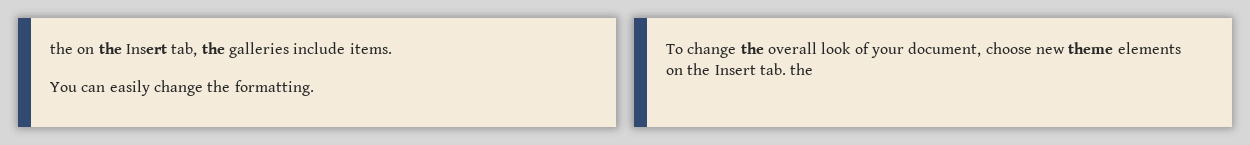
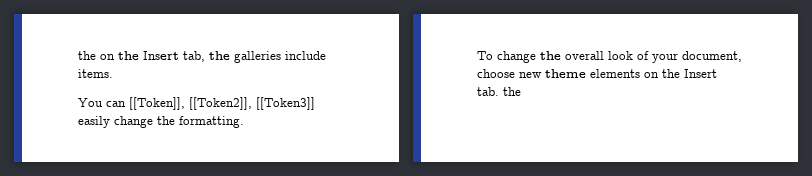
(106, 88) none -> [129,97,315,110] [[Token]], [[Token2]], [[Token3]]

